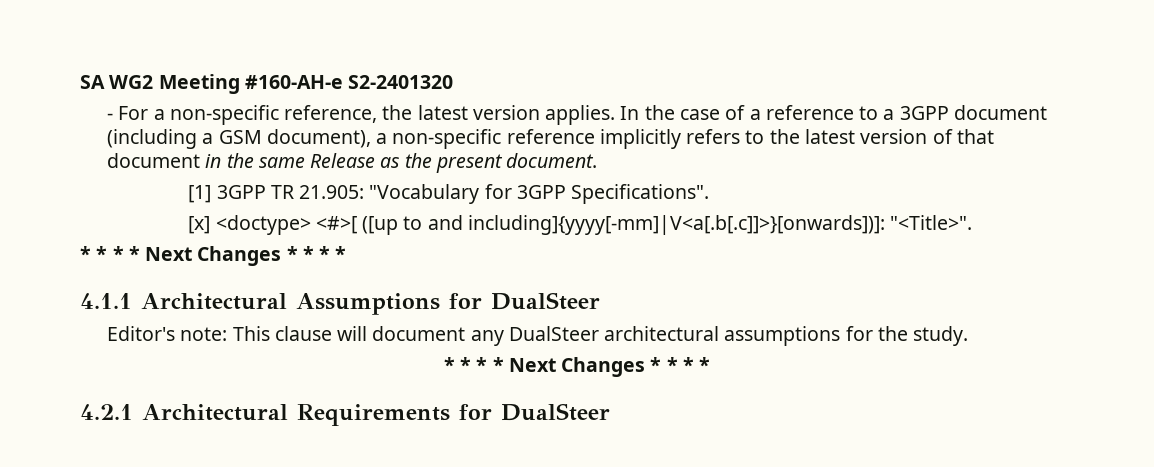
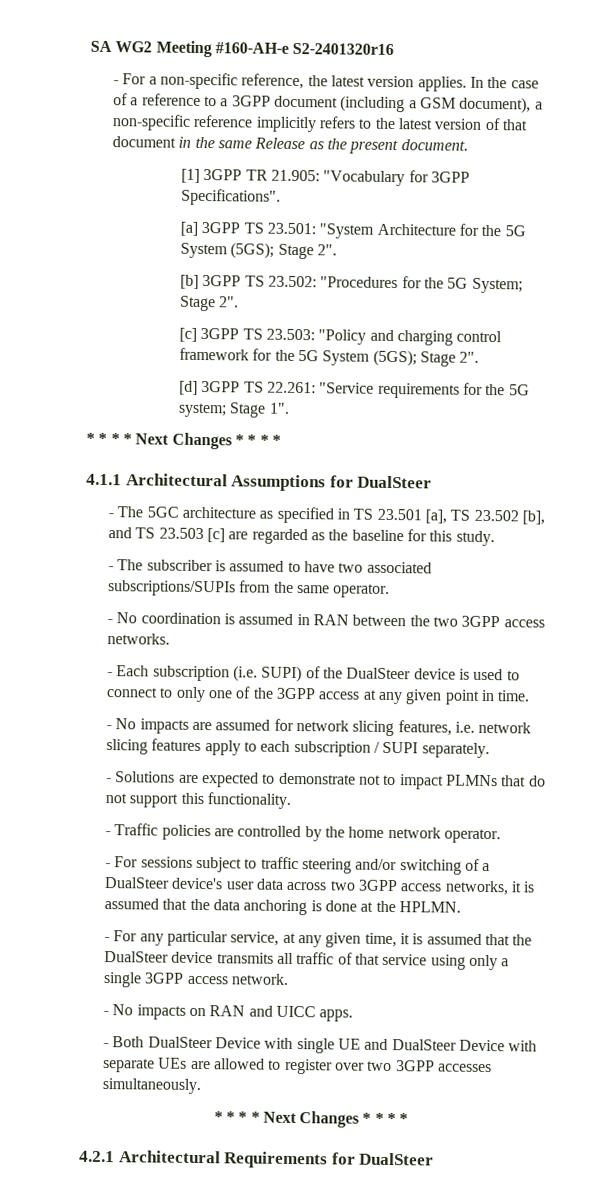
[348,75,454,89] S2-2401320 -> [292,42,395,56] S2-2401320r16
[188,215,973,235] [x] <doctype> <#>[ ([up to and including]{yyyy[-mm]|V<a[.b[.c]]>}[onwards])]: "<Title>". -> [179,221,526,239] [179,242,337,260] [179,274,523,294] [178,295,240,312] [178,327,503,346] [178,347,480,367] [178,380,530,399] [177,402,290,418] [a] 3GPP TS 23.501: "System Architecture for the 5G System (5GS); Stage 2". // [b] 3GPP TS 23.502: "Procedures for the 5G System; Stage 2". // [c] 3GPP TS 23.503: "Policy and charging control framework for the 5G System (5GS); Stage 2". // [d] 3GPP TS 22.261: "Service requirements for the 5G system; Stage 1".
[107,326,969,346] Editor's note: This clause will document any DualSteer architectural assumptions for the study. -> [107,506,545,525] [107,527,495,547] [107,559,432,574] [107,580,391,598] [106,612,545,628] [106,633,170,645] [106,665,520,683] [105,686,531,705] [105,718,532,737] [105,738,490,759] [105,771,546,790] [104,792,291,809] [104,823,501,844] [104,856,491,875] [103,877,536,896] [103,898,461,916] [103,930,533,948] [103,951,510,971] [102,972,289,988] [102,1004,354,1022] [102,1036,538,1054] [102,1057,492,1075] [101,1078,201,1095] - The 5GC architecture as specified in TS 23.501 [a], TS 23.502 [b], and TS 23.503 [c] are regarded as the baseline for this study. // - The subscriber is assumed to have two associated subscriptions/SUPIs from the same operator. // - No coordination is assumed in RAN between the two 3GPP access networks. // - Each subscription (i.e. SUPI) of the DualSteer device is used to connect to only one of the 3GPP access at any given point in time. // - No impacts are assumed for network slicing features, i.e. network slicing features apply to each subscription / SUPI separately. // - Solutions are expected to demonstrate not to impact PLMNs that do not support this functionality. // - Traffic policies are controlled by the home network operator. // - For sessions subject to traffic steering and/or switching of a DualSteer device's user data across two 3GPP access networks, it is assumed that the data anchoring is done at the HPLMN. // - For any particular service, at any given time, it is assumed that the DualSteer device transmits all traffic of that service using only a single 3GPP access network. // - No impacts on RAN and UICC apps. // - Both DualSteer Device with single UE and DualSteer Device with separate UEs are allowed to register over two 3GPP accesses simultaneously.

